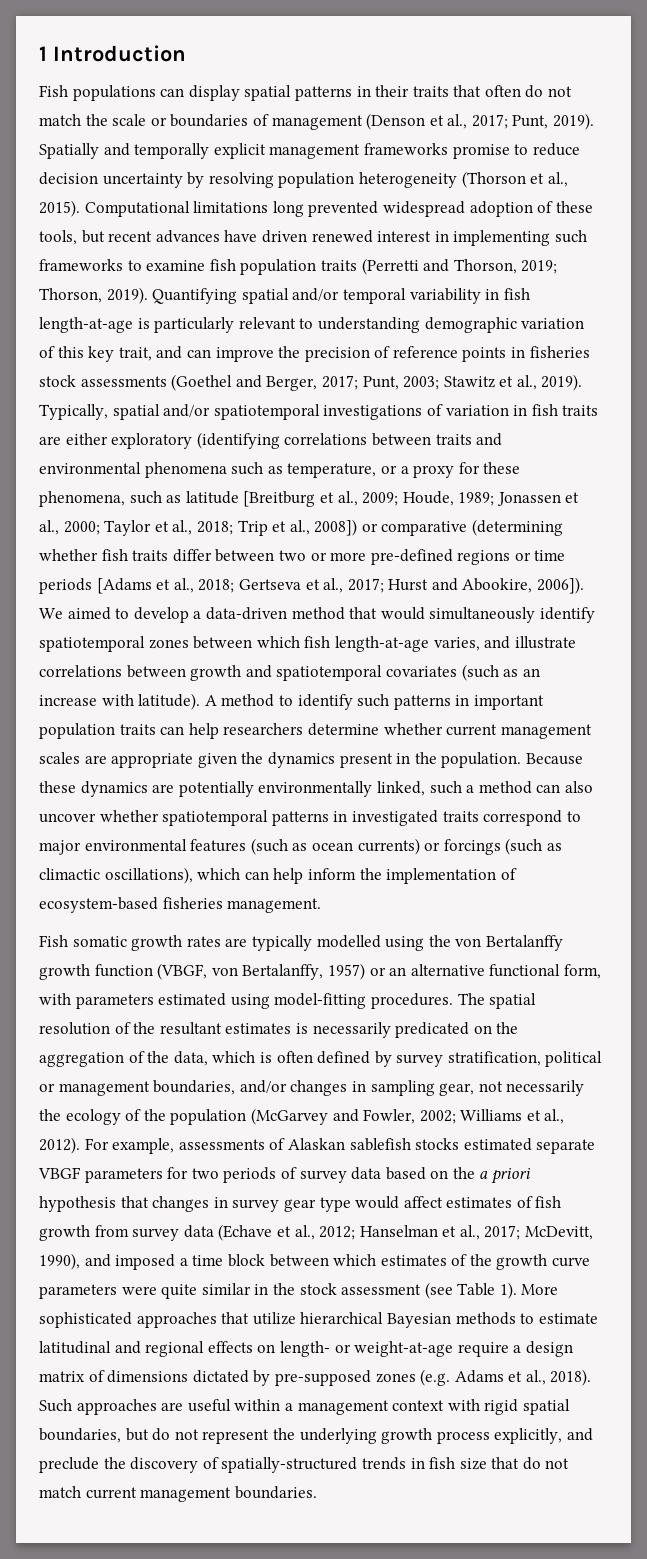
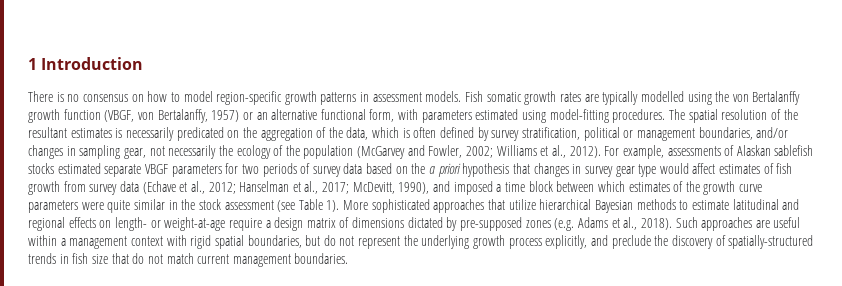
[39,85,573,101] [39,113,595,130] [39,143,580,159] [39,171,568,188] [39,200,593,217] [39,230,587,246] [39,258,558,275] [39,287,530,304] [39,317,585,333] [39,346,590,362] [39,374,583,391] [39,404,599,420] [39,432,503,449] [39,462,521,478] [39,491,580,507] [39,519,564,536] [39,549,566,565] [39,577,585,594] [39,607,595,623] [39,636,576,652] [39,664,540,681] [39,693,544,710] [39,723,592,739] [39,752,583,768] [39,781,593,797] [39,810,581,826] [39,838,562,855] [39,867,517,884] [39,897,322,913] Fish populations can display spatial patterns in their traits that often do not match the scale or boundaries of management (Denson et al., 2017; Punt, 2019). Spatially and temporally explicit management frameworks promise to reduce decision uncertainty by resolving population heterogeneity (Thorson et al., 2015). Computational limitations long prevented widespread adoption of these tools, but recent advances have driven renewed interest in implementing such frameworks to examine fish population traits (Perretti and Thorson, 2019; Thorson, 2019). Quantifying spatial and/or temporal variability in fish length-at-age is particularly relevant to understanding demographic variation of this key trait, and can improve the precision of reference points in fisheries stock assessments (Goethel and Berger, 2017; Punt, 2003; Stawitz et al., 2019). Typically, spatial and/or spatiotemporal investigations of variation in fish traits are either exploratory (identifying correlations between traits and environmental phenomena such as temperature, or a proxy for these phenomena, such as latitude [Breitburg et al., 2009; Houde, 1989; Jonassen et al., 2000; Taylor et al., 2018; Trip et al., 2008]) or comparative (determining whether fish traits differ between two or more pre-defined regions or time periods [Adams et al., 2018; Gertseva et al., 2017; Hurst and Abookire, 2006]). We aimed to develop a data-driven method that would simultaneously identify spatiotemporal zones between which fish length-at-age varies, and illustrate correlations between growth and spatiotemporal covariates (such as an increase with latitude). A method to identify such patterns in important population traits can help researchers determine whether current management scales are appropriate given the dynamics present in the population. Because these dynamics are potentially environmentally linked, such a method can also uncover whether spatiotemporal patterns in investigated traits correspond to major environmental features (such as ocean currents) or forcings (such as climactic oscillations), which can help inform the implementation of ecosystem-based fisheries management. // -> [28,91,462,105] There is no consensus on how to model region-specific growth patterns in assessment models.

